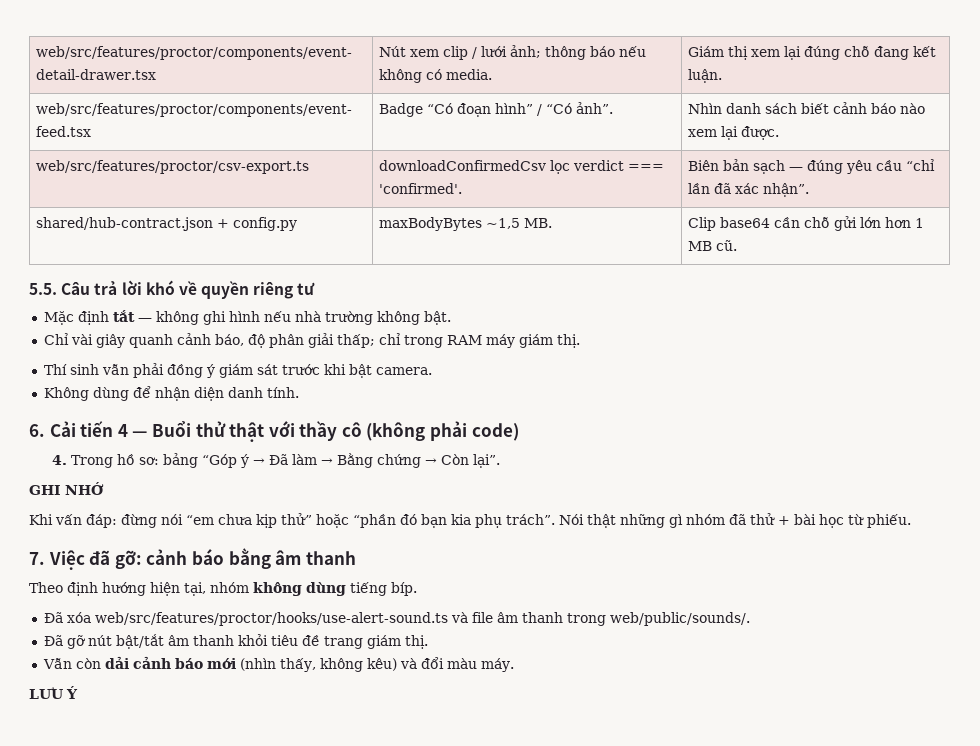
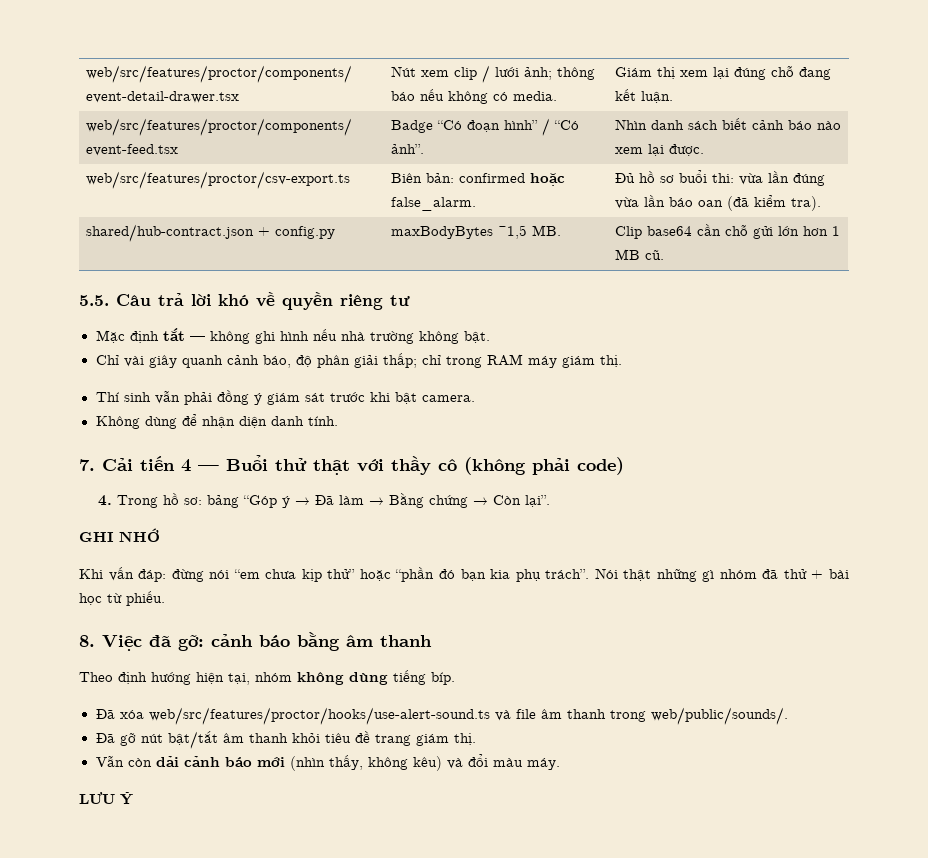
[379,160,665,174] [379,183,463,194] [688,159,936,174] [688,183,810,197] downloadConfirmedCsv lọc verdict === 'confirmed'. | Biên bản sạch — đúng yêu cầu “chỉ lần đã xác nhận”. -> [391,173,566,186] [391,197,477,211] [615,170,826,186] [615,195,822,211] Biên bản: confirmed hoặc false_alarm. | Đủ hồ sơ buổi thi: vừa lần đúng vừa lần báo oan (đã kiểm tra).
[29,424,45,437] 6. -> [79,459,95,471] 7.
[29,552,45,565] 7. -> [79,635,95,647] 8.

